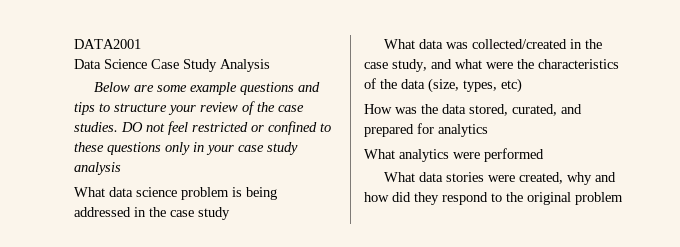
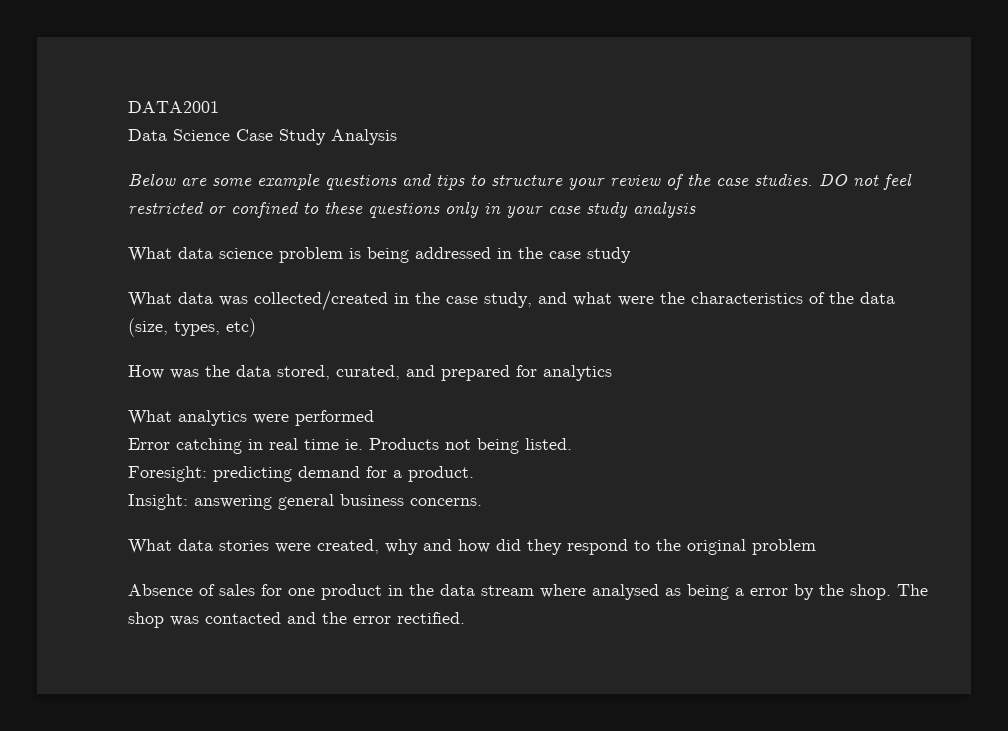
(544, 155) none -> [128,438,572,454] [128,466,474,482] [128,494,482,510] // Error catching in real time ie. Products not being listed. // Foresight: predicting demand for a product. // Insight: answering general business concerns.
(623, 198) none -> [128,584,928,600] [128,612,465,628] // Absence of sales for one product in the data stream where analysed as being a error by the shop. The shop was contacted and the error rectified.

